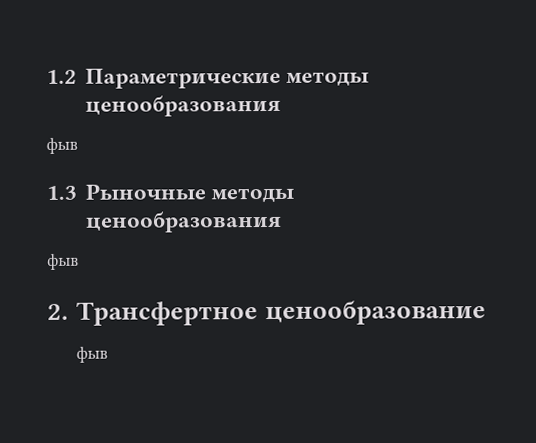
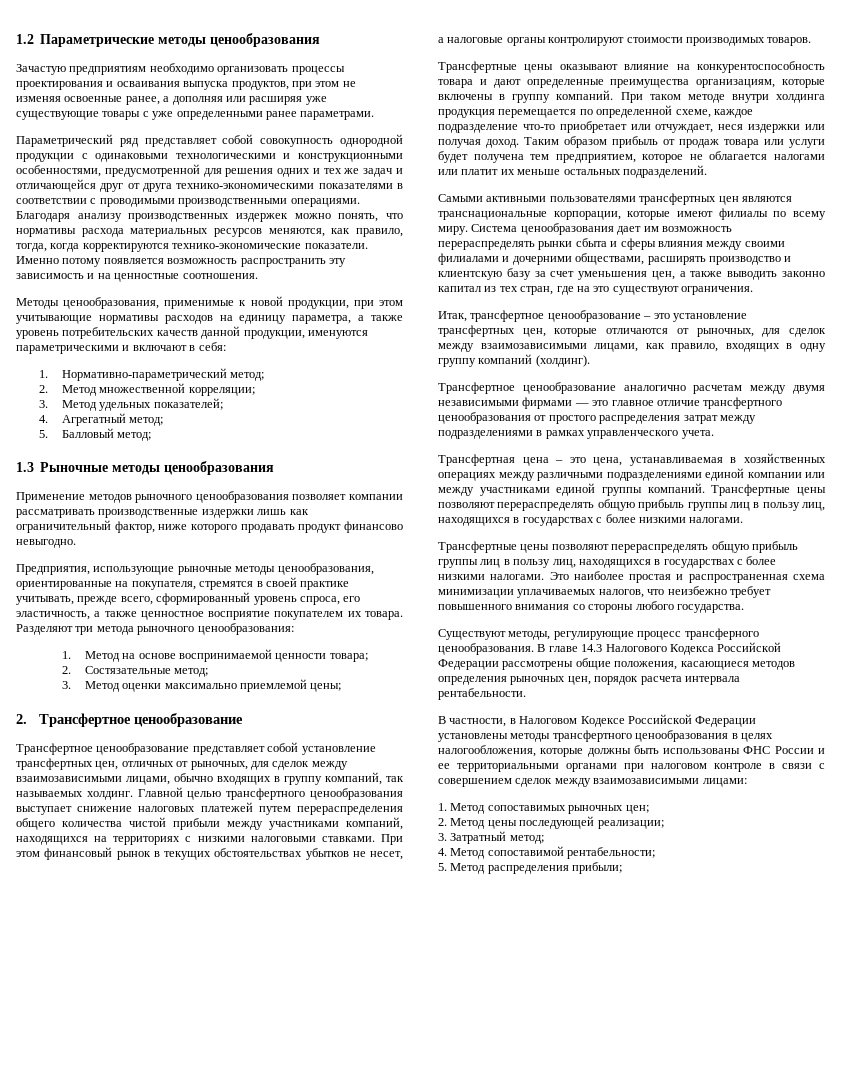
[46,137,78,154] [46,183,294,204] [84,210,282,233] [47,253,79,270] [47,300,486,326] [76,346,109,363] фыв // 1.3 Рыночные методы ценообразования // фыв // 2. Трансфертное ценообразование // фыв -> [16,63,345,75] [16,81,356,90] [16,96,327,105] [16,111,375,120] [16,134,404,147] [16,153,403,162] [16,164,403,177] [16,179,403,192] [16,198,360,207] [16,211,404,222] [16,228,403,237] [16,243,368,252] [16,256,346,267] [16,273,258,282] [16,296,404,309] [16,315,403,324] [16,326,368,339] [16,342,226,354] [38,368,265,381] [38,383,255,396] [38,398,223,411] [38,413,164,426] [38,428,152,441] [16,461,275,475] [16,491,403,503] [16,509,309,518] [16,520,403,533] [16,539,76,548] [16,563,374,575] [16,577,350,590] [16,592,361,605] [16,611,403,620] [16,623,294,635] [61,649,368,662] [61,666,209,677] [61,679,342,692] [16,713,243,727] [16,742,376,755] [16,758,348,770] [16,772,404,785] [16,787,404,800] [16,802,403,815] [16,817,403,830] [16,834,403,845] [16,847,403,860] [438,37,812,46] [438,61,825,73] [438,79,825,88] [438,90,825,103] [438,105,753,118] [438,121,825,133] [438,136,825,148] [438,151,825,163] [438,165,707,178] [438,193,792,205] [438,208,826,220] [438,223,732,235] [438,238,785,250] [438,253,792,265] [438,268,825,280] [438,286,753,295] [438,310,747,322] [438,325,826,337] [438,343,826,352] [438,354,590,367] [438,382,825,394] [438,397,783,409] [438,412,756,424] [438,430,714,439] [438,453,826,466] [438,468,825,481] [438,483,826,496] [438,499,825,511] [438,514,744,526] [438,541,798,553] [438,556,777,568] [438,571,825,583] [438,586,771,598] [438,601,744,613] [438,628,759,640] [438,642,782,655] [438,658,795,670] [438,676,740,685] [438,688,526,700] [438,714,757,727] [438,730,773,742] [438,745,825,757] [438,763,825,772] [438,778,747,787] [438,803,649,814] [438,816,664,829] [438,831,544,844] [438,846,656,859] [438,862,623,874] Зачастую предприятиям необходимо организовать процессы проектирования и осваивания выпуска продуктов, при этом не изменяя освоенные ранее, а дополняя или расширяя уже существующие товары с уже определенными ранее параметрами. // Параметрический ряд представляет собой совокупность однородной продукции с одинаковыми технологическими и конструкционными особенностями, предусмотренной для решения одних и тех же задач и отличающейся друг от друга технико-экономическими показателями в соответствии с проводимыми производственными операциями. Благодаря анализу производственных издержек можно понять, что нормативы расхода материальных ресурсов меняются, как правило, тогда, когда корректируются технико-экономические показатели. Именно потому появляется возможность распространить эту зависимость и на ценностные соотношения. // Методы ценообразования, применимые к новой продукции, при этом учитывающие нормативы расходов на единицу параметра, а также уровень потребительских качеств данной продукции, именуются параметрическими и включают в себя: // 1. Нормативно-параметрический метод; // 2. Метод множественной корреляции; // 3. Метод удельных показателей; // 4. Агрегатный метод; // 5. Балловый метод; // 1.3 Рыночные методы ценообразования // Применение методов рыночного ценообразования позволяет компании рассматривать производственные издержки лишь как ограничительный фактор, ниже которого продавать продукт финансово невыгодно. // Предприятия, использующие рыночные методы ценообразования, ориентированные на покупателя, стремятся в своей практике учитывать, прежде всего, сформированный уровень спроса, его эластичность, а также ценностное восприятие покупателем их товара. Разделяют три метода рыночного ценообразования: // 1. Метод на основе воспринимаемой ценности товара; // 2. Состязательные метод; // 3. Метод оценки максимально приемлемой цены; // 2. Трансфертное ценообразование // Трансфертное ценообразование представляет собой установление трансфертных цен, отличных от рыночных, для сделок между взаимозависимыми лицами, обычно входящих в группу компаний, так называемых холдинг. Главной целью трансфертного ценообразования выступает снижение налоговых платежей путем перераспределения общего количества чистой прибыли между участниками компаний, находящихся на территориях с низкими налоговыми ставками. При этом финансовый рынок в текущих обстоятельствах убытков не несет, а налоговые органы контролируют стоимости производимых товаров. // Трансфертные цены оказывают влияние на конкурентоспособность товара и дают определенные преимущества организациям, которые включены в группу компаний. При таком методе внутри холдинга продукция перемещается по определенной схеме, каждое подразделение что-то приобретает или отчуждает, неся издержки или получая доход. Таким образом прибыль от продаж товара или услуги будет получена тем предприятием, которое не облагается налогами или платит их меньше остальных подразделений. // Самыми активными пользователями трансфертных цен являются транснациональные корпорации, которые имеют филиалы по всему миру. Система ценообразования дает им возможность перераспределять рынки сбыта и сферы влияния между своими филиалами и дочерними обществами, расширять производство и клиентскую базу за счет уменьшения цен, а также выводить законно капитал из тех стран, где на это существуют ограничения. // Итак, трансфертное ценообразование – это установление трансфертных цен, которые отличаются от рыночных, для сделок между взаимозависимыми лицами, как правило, входящих в одну группу компаний (холдинг). // Трансфертное ценообразование аналогично расчетам между двумя независимыми фирмами — это главное отличие трансфертного ценообразования от простого распределения затрат между подразделениями в рамках управленческого учета. // Трансфертная цена – это цена, устанавливаемая в хозяйственных операциях между различными подразделениями единой компании или между участниками единой группы компаний. Трансфертные цены позволяют перераспределять общую прибыль группы лиц в пользу лиц, находящихся в государствах с более низкими налогами. // Трансфертные цены позволяют перераспределять общую прибыль группы лиц в пользу лиц, находящихся в государствах с более низкими налогами. Это наиболее простая и распространенная схема минимизации уплачиваемых налогов, что неизбежно требует повышенного внимания со стороны любого государства. // Существуют методы, регулирующие процесс трансферного ценообразования. В главе 14.3 Налогового Кодекса Российской Федерации рассмотрены общие положения, касающиеся методов определения рыночных цен, порядок расчета интервала рентабельности. // В частности, в Налоговом Кодексе Российской Федерации установлены методы трансфертного ценообразования в целях налогообложения, которые должны быть использованы ФНС России и ее территориальными органами при налоговом контроле в связи с совершением сделок между взаимозависимыми лицами: // 1. Метод сопоставимых рыночных цен; // 2. Метод цены последующей реализации; // 3. Затратный метод; // 4. Метод сопоставимой рентабельности; // 5. Метод распределения прибыли;

